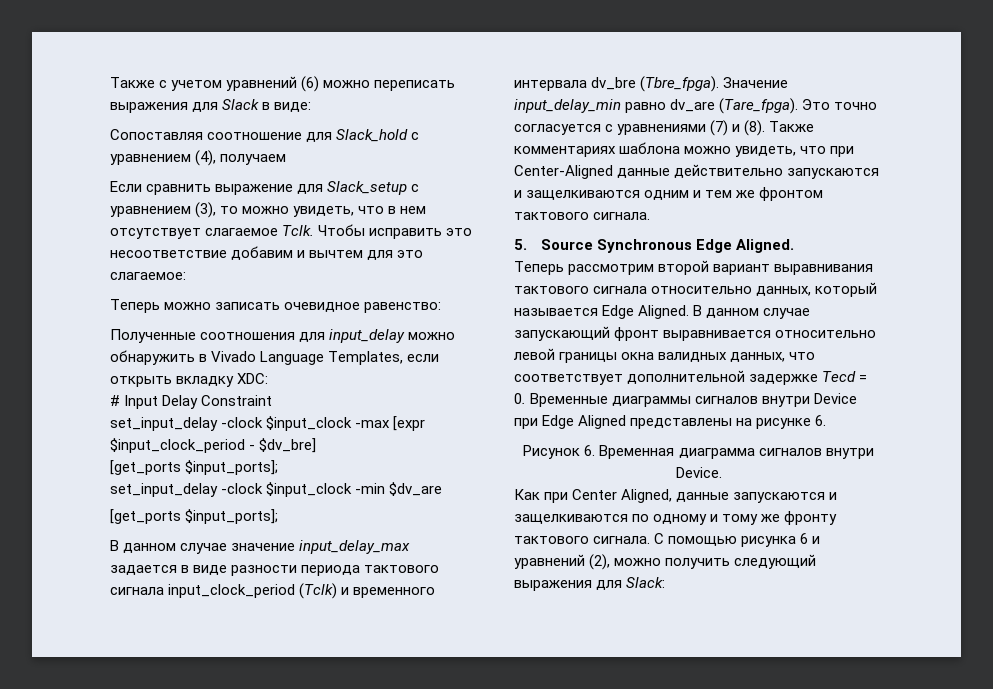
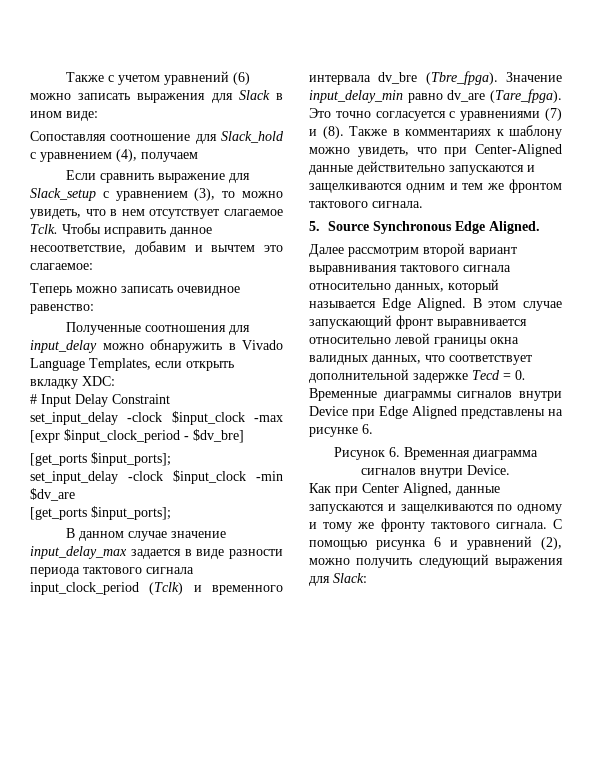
[374,80,456,91] переписать -> [78,93,131,100] записать
(271, 106) none -> [30,111,62,118] ином
[446,228,473,236] [110,250,227,258] это несоответствие -> [170,227,212,237] [30,245,126,254] данное несоответствие,
[367,250,394,260] для -> (256, 248) none
[514,142,681,157] комментариях шаблона -> [392,125,562,139] в комментариях к шаблону
[514,261,564,275] Теперь -> [309,244,344,257] Далее
[706,308,760,318] данном -> [488,301,517,308] этом

